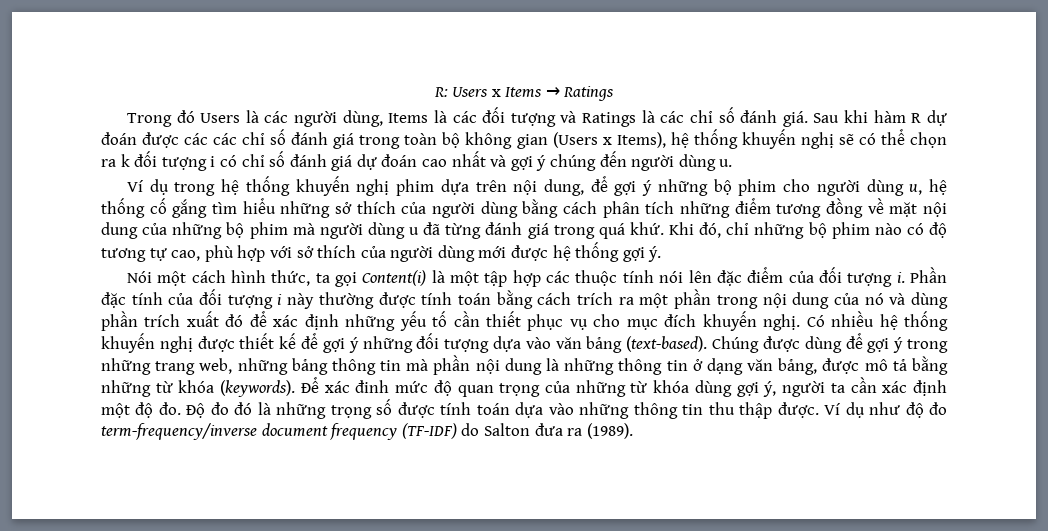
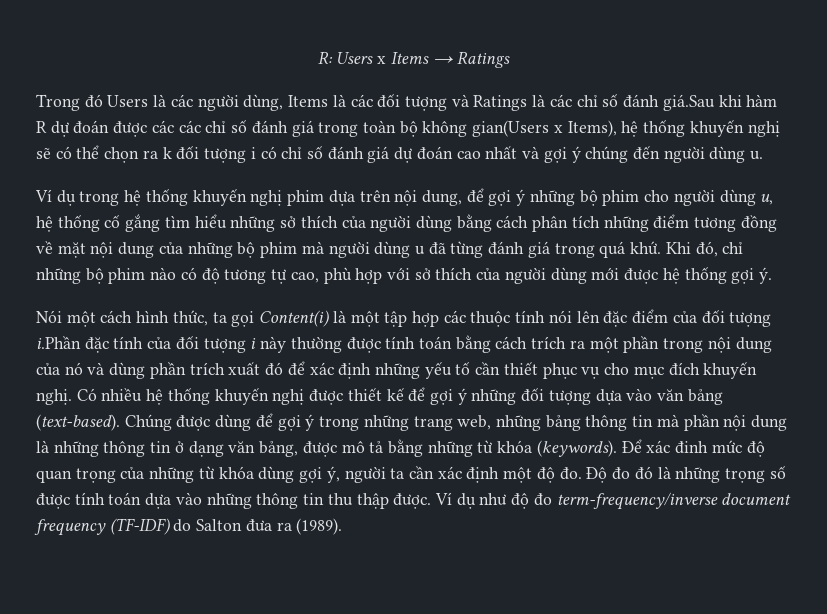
[782,111,840,127] giá. Sau -> [662,94,715,111] giá.Sau
[516,132,598,149] gian (Users -> [472,120,550,137] gian(Users
[896,267,947,283] i. Phần -> [36,336,81,349] i.Phần

